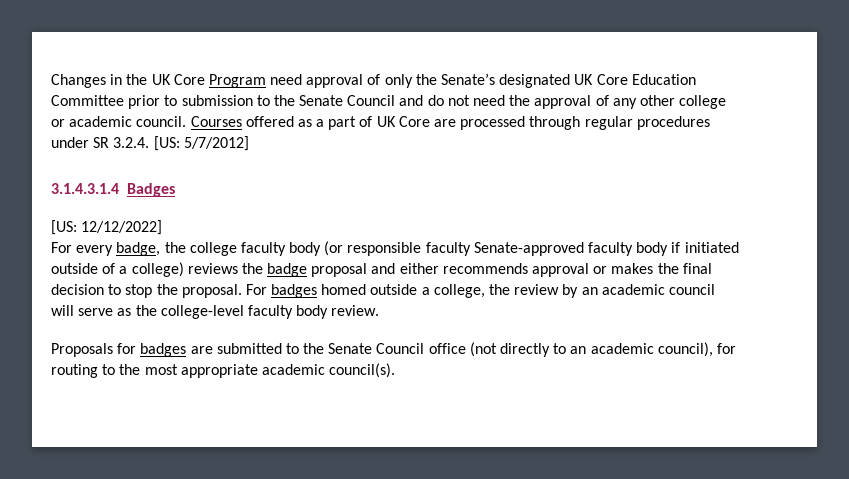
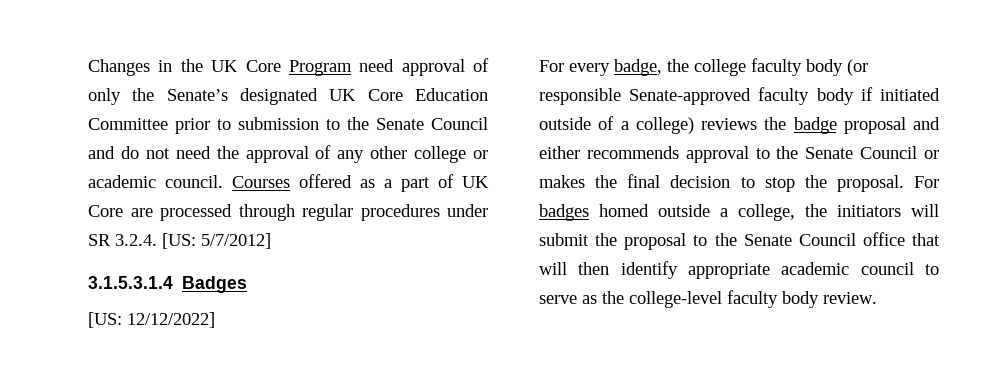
[51,183,119,194] 3.1.4.3.1.4 -> [88,276,173,289] 3.1.5.3.1.4
[425,242,471,256] faculty -> (621, 96) none
(590, 270) none -> [755,146,918,159] to the Senate Council
[514,284,598,298] review by an -> [837,204,939,217] [539,232,940,250] [539,261,770,279] initiators will submit the proposal to the Senate Council office that will then identify appropriate
[51,305,74,316] will -> [925,264,939,275] to
[51,342,736,357] [51,363,396,378] // Proposals for badges are submitted to the Senate Council office (not directly to an academic council), for routing to the most appropriate academic council(s). -> (877, 298) none

